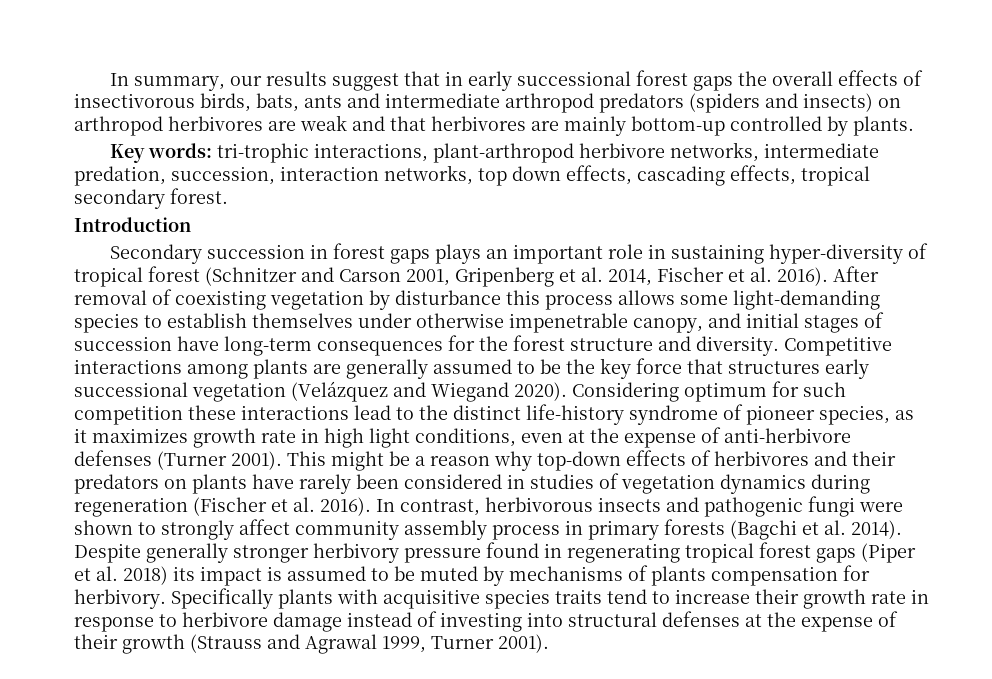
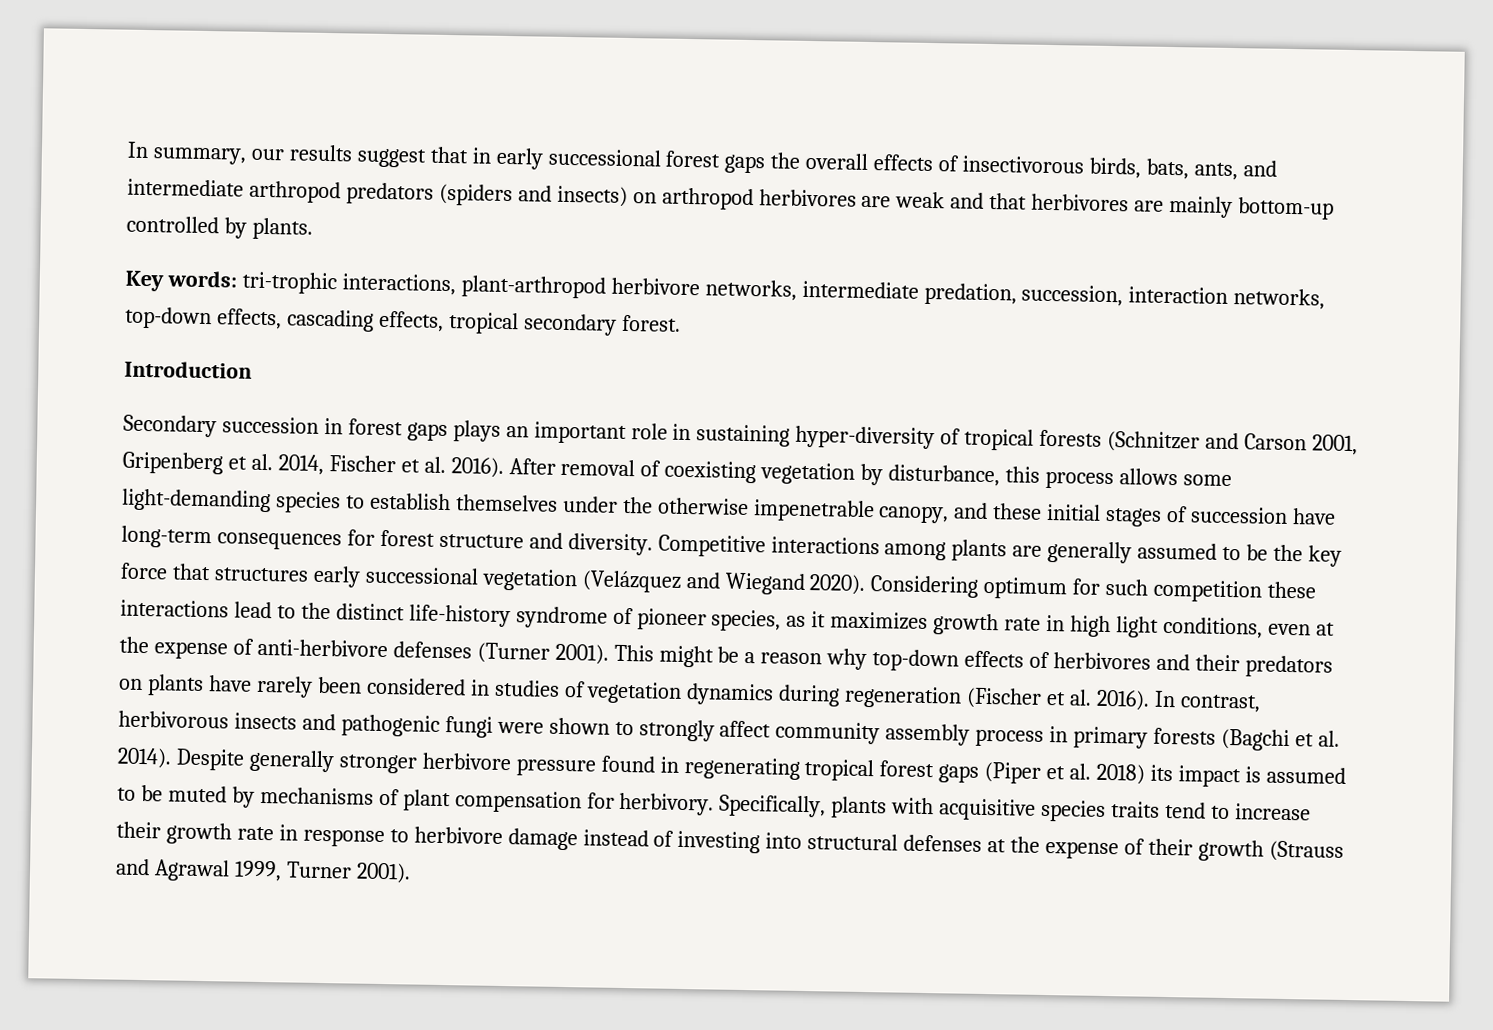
[304,95,342,108] ants -> [1193,162,1238,181] ants,
[478,166,561,186] top down -> [125,306,212,330] top-down
[148,266,200,282] forest -> [1039,429,1103,447] forests
[395,290,501,305] disturbance -> [888,464,1001,487] disturbance,
(412, 320) none -> [622,496,653,514] the
(741, 320) none -> [992,503,1043,520] these
[479,336,508,351] the -> (375, 537) none
[313,543,399,563] herbivory -> [421,752,512,771] herbivore
[651,566,706,586] plants -> [402,789,451,812] plant
[171,588,273,609] Specifically -> [719,794,827,818] Specifically,

